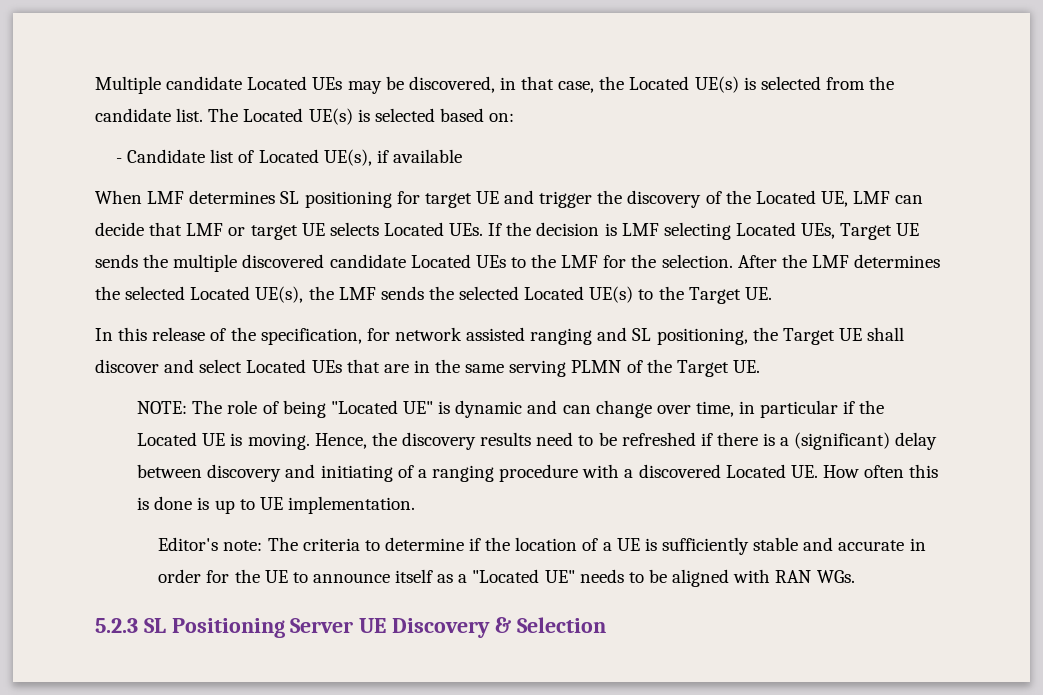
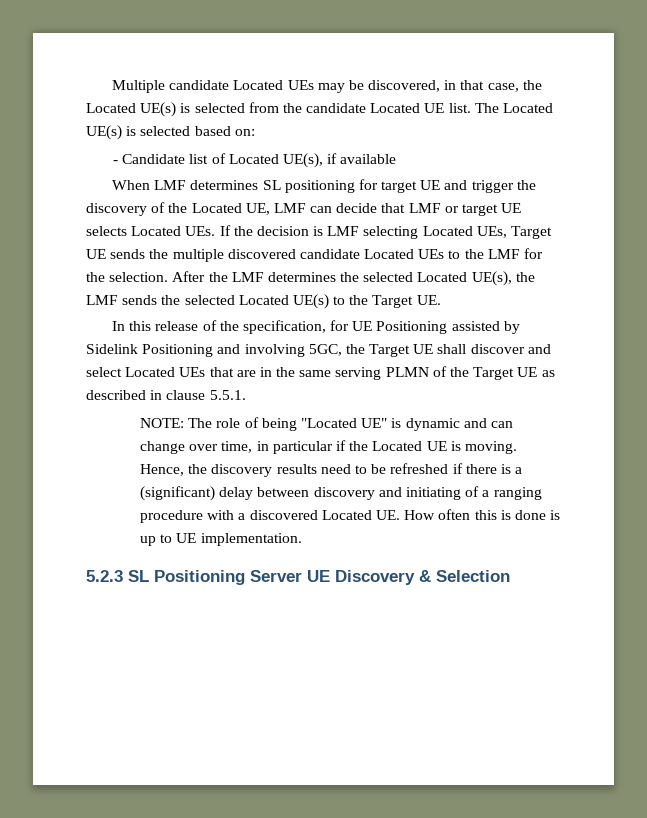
(171, 115) none -> [370,103,445,113] Located UE
[394,327,748,345] network assisted ranging and SL positioning, -> [352,321,520,334] [86,344,342,357] UE Positioning assisted by Sidelink Positioning and involving 5GC,
[732,360,760,373] UE. -> [517,367,555,377] [86,390,246,400] UE as described in clause 5.5.1.
[158,537,926,555] [158,569,855,587] // Editor's note: The criteria to determine if the location of a UE is sufficiently stable and accurate in order for the UE to announce itself as a "Located UE" needs to be aligned with RAN WGs. -> (302, 539) none

